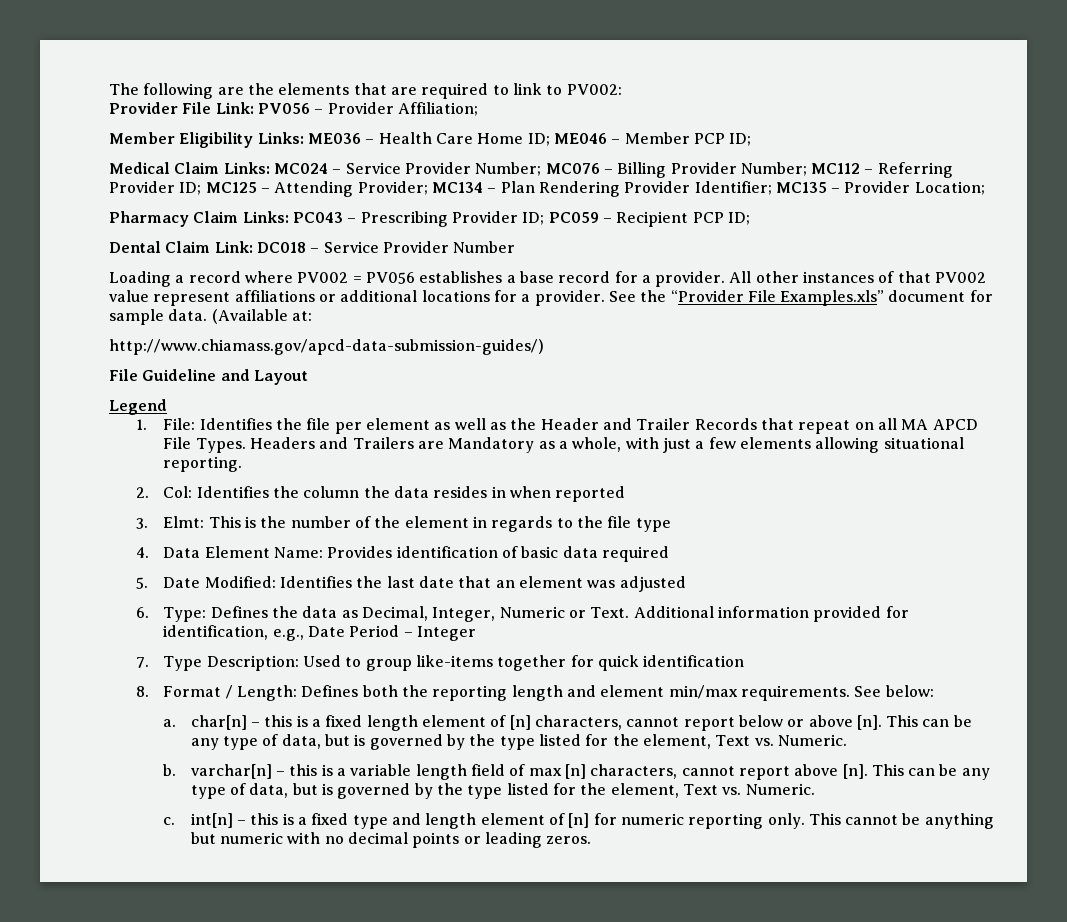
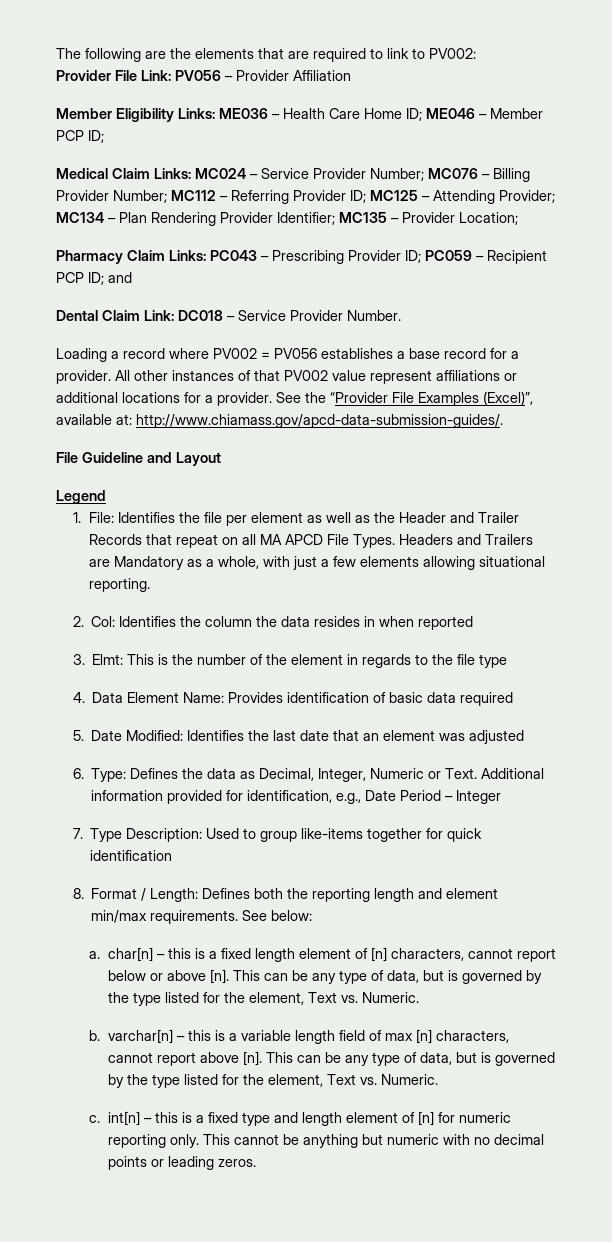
[397,102,478,116] Affiliation; -> [293,70,351,81] Affiliation
(750, 218) none -> [108,272,132,283] and
[453,241,516,253] Number -> [347,310,401,321] Number.
[780,290,993,306] [109,309,288,325] Examples.xls” document for sample data. (Available -> [418,391,533,406] [56,414,112,425] Examples (Excel)”, available
[109,339,544,355] // http://www.chiamass.gov/apcd-data-submission-guides/) -> [136,414,503,428] http://www.chiamass.gov/apcd-data-submission-guides/.

